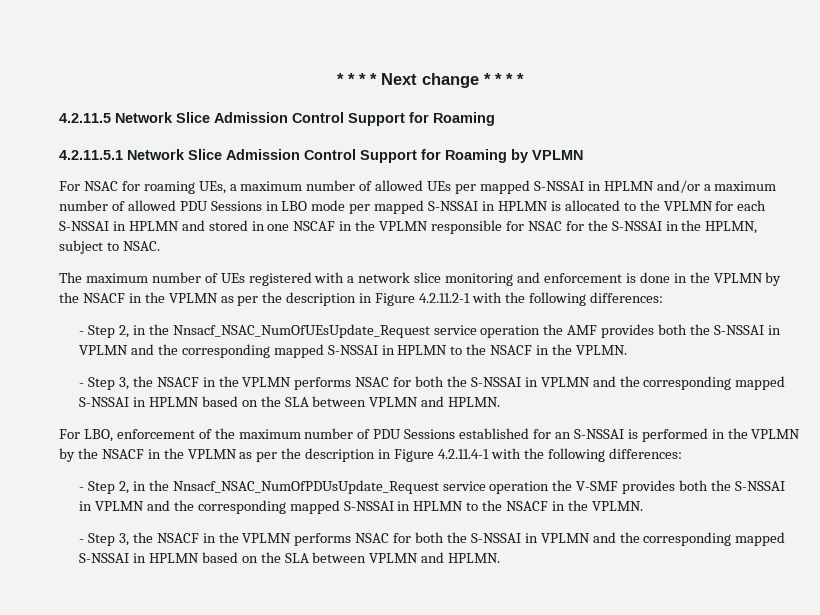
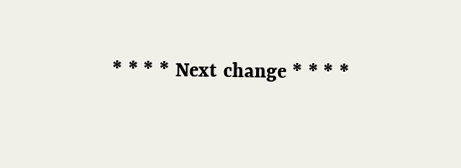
[59,112,495,126] [59,149,583,163] [59,180,777,194] [59,200,767,214] [59,220,758,234] [59,240,160,254] [59,272,782,286] [59,292,663,306] [79,324,781,338] [79,344,627,358] [79,376,786,390] [79,396,501,407] [59,428,801,442] [59,448,682,462] [79,480,785,494] [79,500,643,514] [79,532,786,546] [79,552,501,563] // 4.2.11.5 Network Slice Admission Control Support for Roaming // 4.2.11.5.1 Network Slice Admission Control Support for Roaming by VPLMN // For NSAC for roaming UEs, a maximum number of allowed UEs per mapped S-NSSAI in HPLMN and/or a maximum number of allowed PDU Sessions in LBO mode per mapped S-NSSAI in HPLMN is allocated to the VPLMN for each S-NSSAI in HPLMN and stored in one NSCAF in the VPLMN responsible for NSAC for the S-NSSAI in the HPLMN, subject to NSAC. // The maximum number of UEs registered with a network slice monitoring and enforcement is done in the VPLMN by the NSACF in the VPLMN as per the description in Figure 4.2.11.2-1 with the following differences: // - Step 2, in the Nnsacf_NSAC_NumOfUEsUpdate_Request service operation the AMF provides both the S-NSSAI in VPLMN and the corresponding mapped S-NSSAI in HPLMN to the NSACF in the VPLMN. // - Step 3, the NSACF in the VPLMN performs NSAC for both the S-NSSAI in VPLMN and the corresponding mapped S-NSSAI in HPLMN based on the SLA between VPLMN and HPLMN. // For LBO, enforcement of the maximum number of PDU Sessions established for an S-NSSAI is performed in the VPLMN by the NSACF in the VPLMN as per the description in Figure 4.2.11.4-1 with the following differences: // - Step 2, in the Nnsacf_NSAC_NumOfPDUsUpdate_Request service operation the V-SMF provides both the S-NSSAI in VPLMN and the corresponding mapped S-NSSAI in HPLMN to the NSACF in the VPLMN. // - Step 3, the NSACF in the VPLMN performs NSAC for both the S-NSSAI in VPLMN and the corresponding mapped S-NSSAI in HPLMN based on the SLA between VPLMN and HPLMN. -> (351, 71) none

